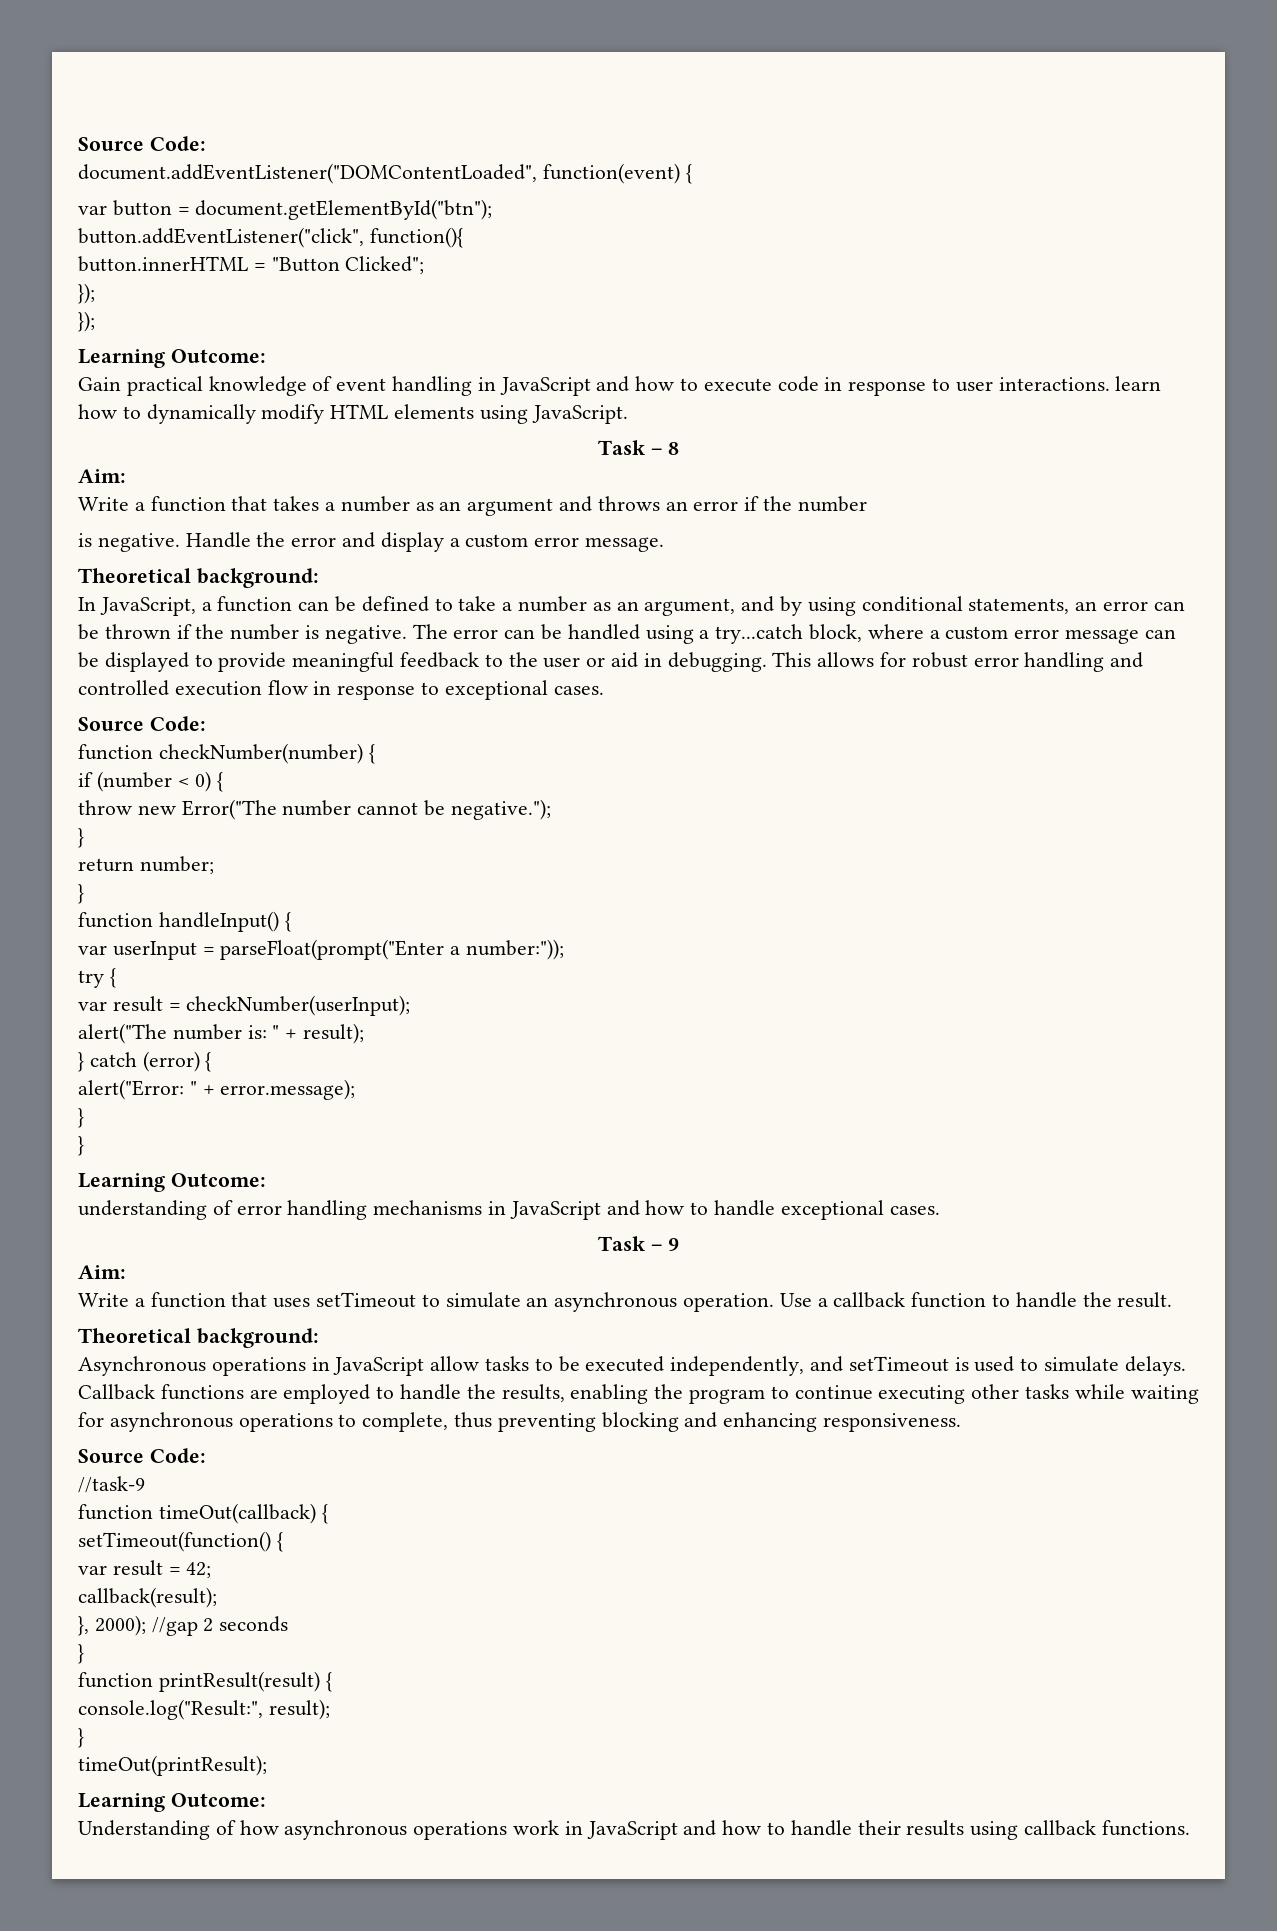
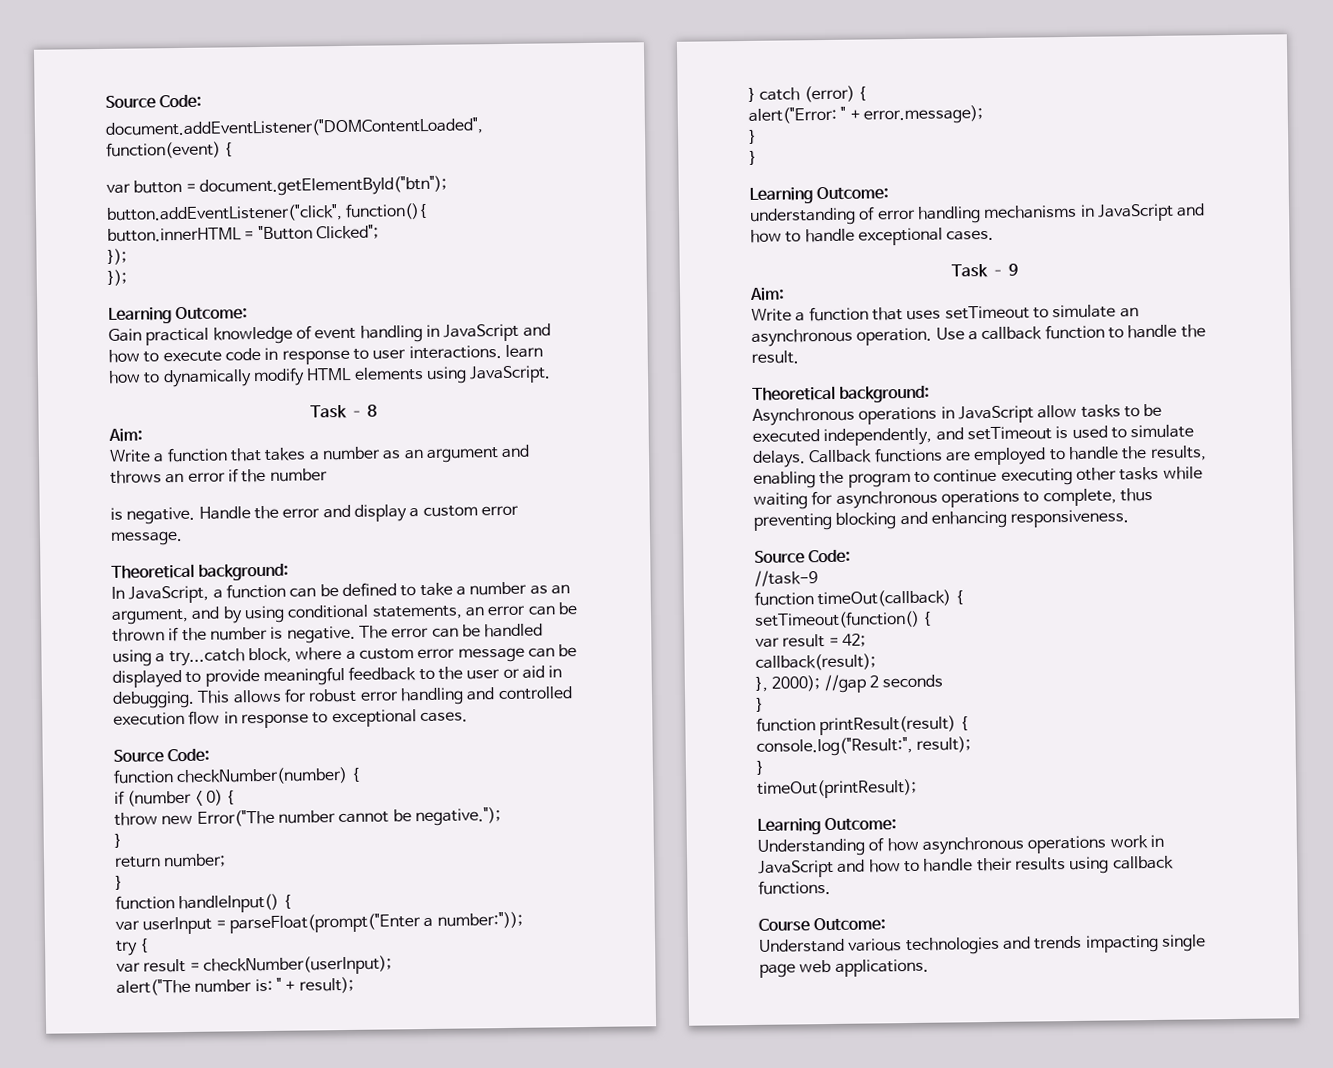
(1190, 1828) none -> [758,917,887,932] [759,934,1206,956] [759,958,929,978] // Course Outcome: // Understand various technologies and trends impacting single page web applications.

